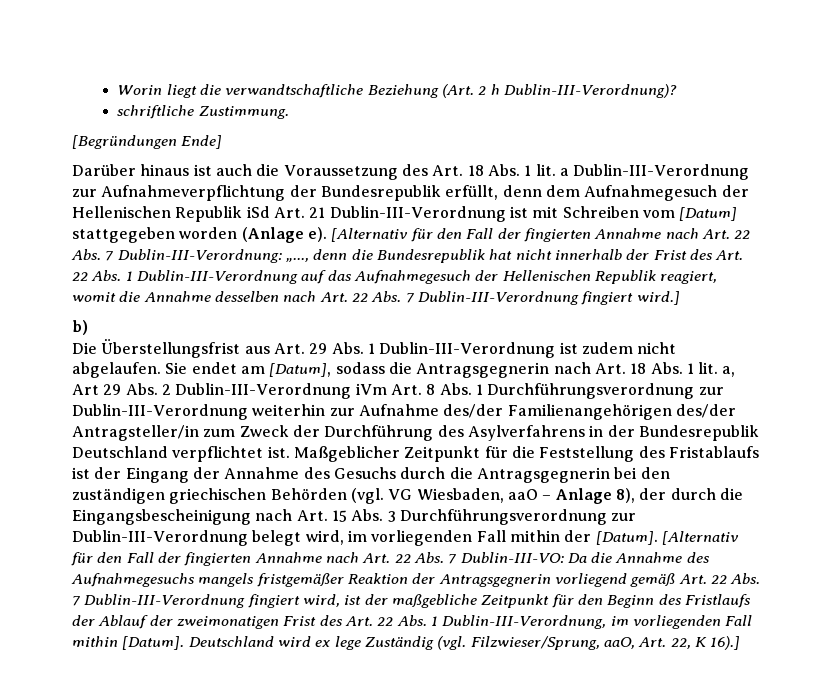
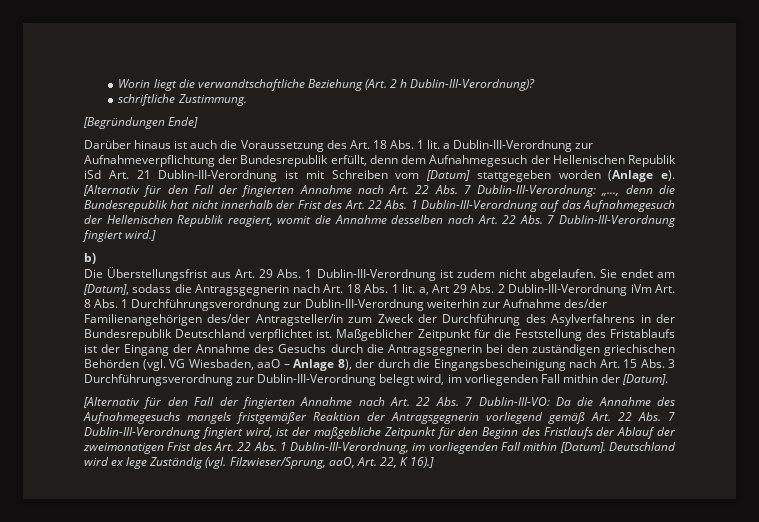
(658, 538) none -> (669, 379) //

